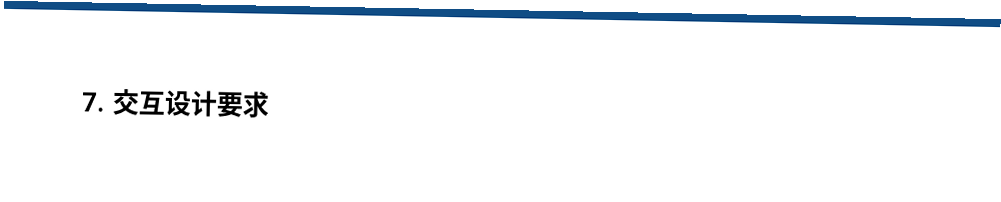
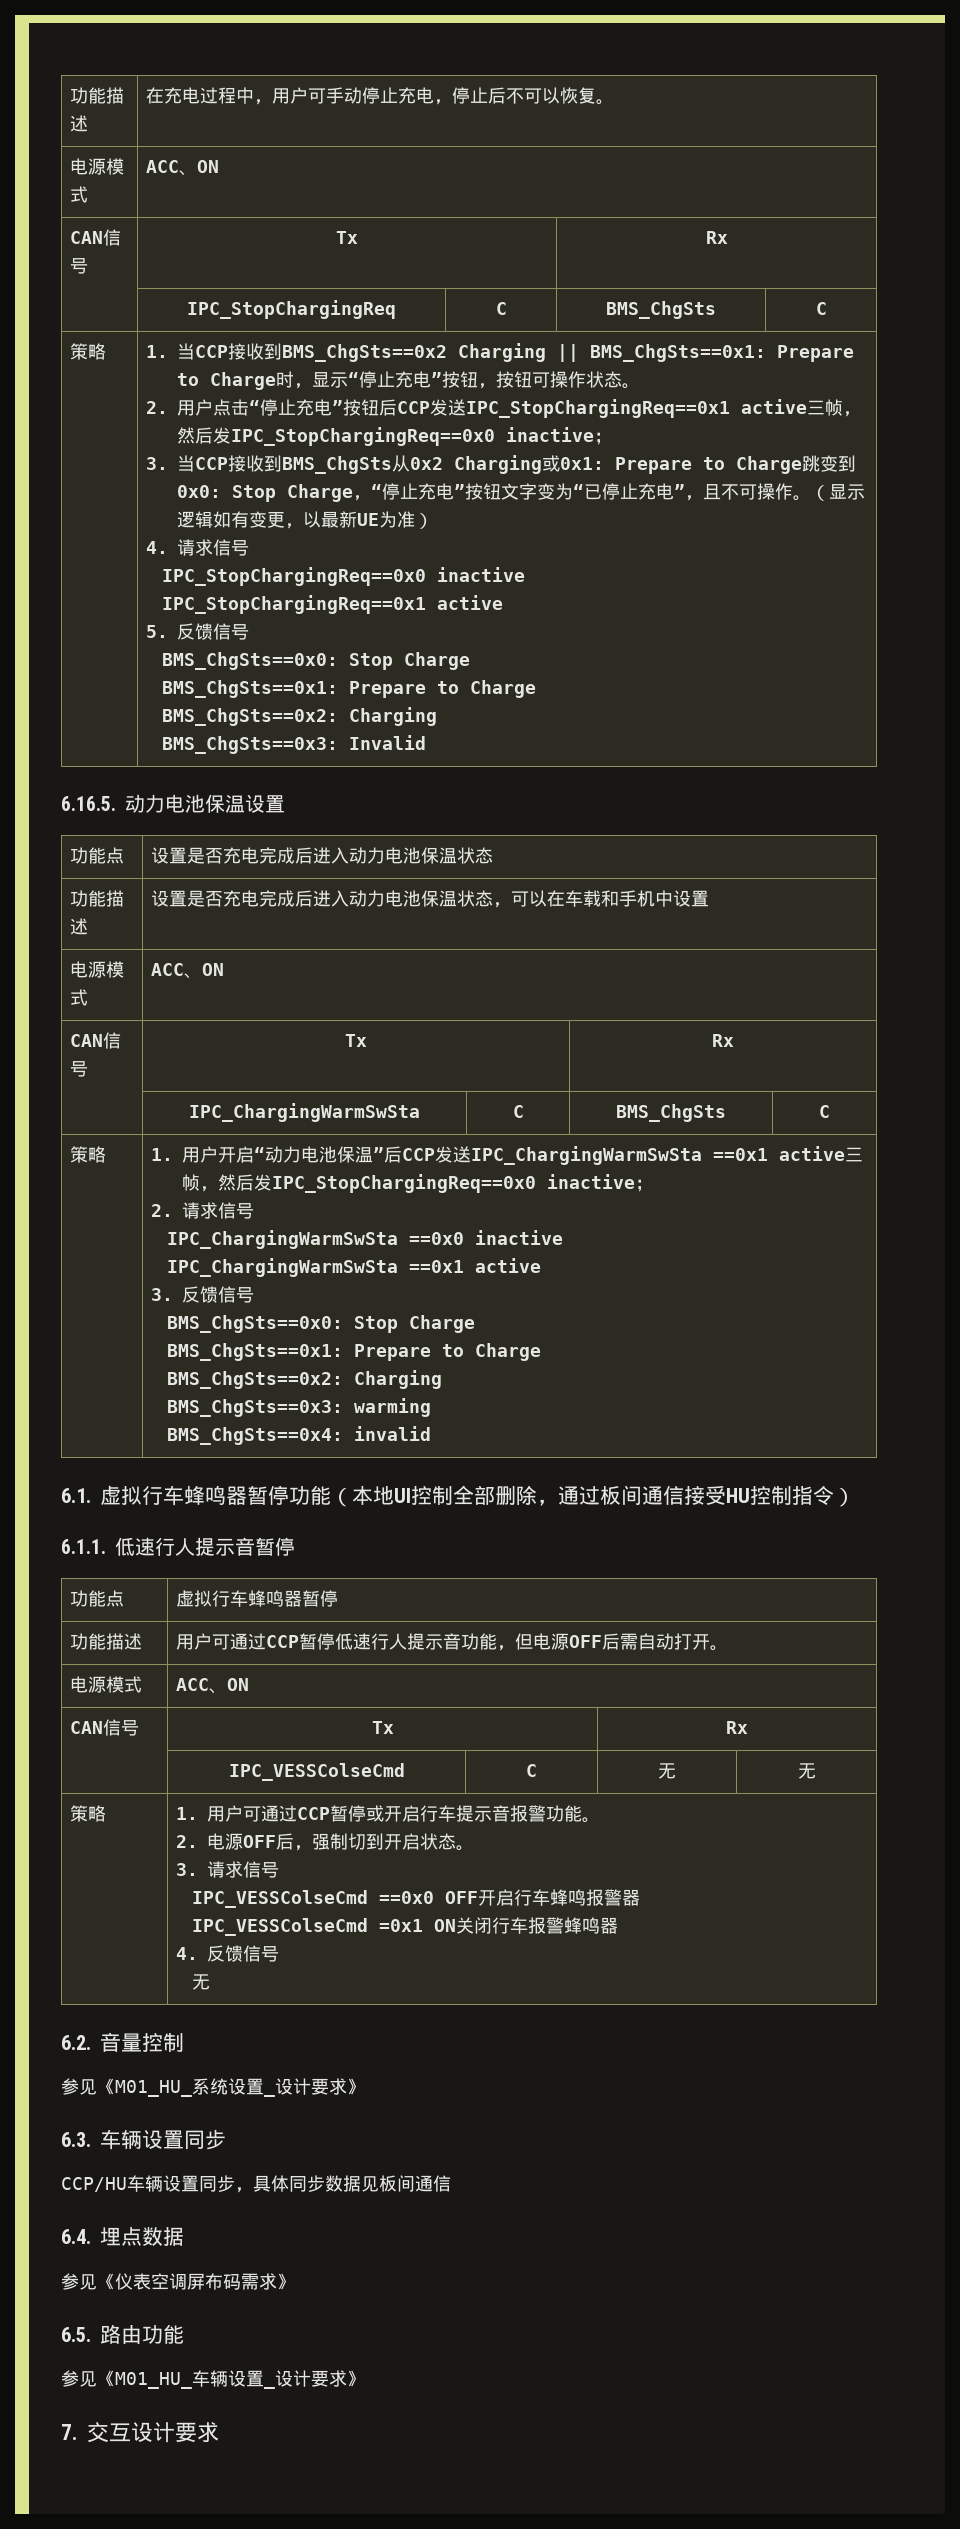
(81, 102) none -> [69,87,124,104] [69,115,88,132] [145,87,614,105] [69,158,124,175] [69,186,88,203] [145,160,219,176] [69,229,121,246] [69,258,88,274] [335,231,358,244] [705,231,728,244] [187,300,396,319] [495,302,507,315] [606,301,716,319] [815,302,827,315] [69,343,106,360] [145,343,854,362] [176,371,640,390] [145,399,861,418] [176,427,612,446] [145,455,856,474] [176,483,865,502] [176,511,433,529] [145,539,249,556] [161,567,525,586] [161,595,503,614] [145,623,249,640] [161,652,470,670] [161,680,536,698] [161,707,437,726] [161,735,426,754] [61,794,285,813] [69,847,124,864] [150,847,493,864] [69,890,124,907] [69,918,88,935] [150,890,709,908] [69,961,124,978] [69,989,88,1006] [150,963,224,979] [69,1032,121,1049] [69,1061,88,1077] [344,1034,367,1047] [712,1034,734,1047] [189,1103,420,1122] [512,1105,524,1118] [616,1104,726,1122] [819,1105,830,1118] [69,1146,106,1163] [150,1146,863,1165] [181,1174,653,1193] [150,1202,254,1219] [166,1230,563,1249] [166,1258,541,1277] [150,1286,254,1303] [166,1315,475,1333] [166,1343,541,1361] [166,1370,442,1389] [166,1398,431,1417] [166,1426,431,1445] [61,1485,855,1507] [61,1537,295,1556] [69,1590,124,1607] [175,1590,338,1607] [69,1633,142,1650] [175,1633,728,1651] [69,1676,142,1693] [175,1678,249,1694] [69,1719,139,1736] [371,1721,394,1734] [726,1721,748,1734] [228,1763,405,1781] [526,1764,537,1777] [658,1763,676,1779] [797,1763,816,1779] [69,1805,106,1822] [175,1805,600,1823] [175,1833,474,1851] [175,1861,279,1878] [191,1889,640,1908] [191,1917,618,1936] [175,1945,279,1962] [191,1974,210,1990] [61,2032,184,2052] [61,2078,365,2097] [61,2129,226,2150] [61,2175,451,2193] [61,2227,184,2246] [61,2273,295,2290] [61,2324,184,2344] [61,2370,365,2389] 功能描述 | 在充电过程中，用户可手动停止充电，停止后不可以恢复。 // 电源模式 | ACC、ON // CAN信号 | Tx | Rx // | IPC_StopChargingReq | C | BMS_ChgSts | C // 策略 | 1.当CCP接收到BMS_ChgSts==0x2 Charging || BMS_ChgSts==0x1: Prepare to Charge时，显示“停止充电”按钮，按钮可操作状态。 // 2.用户点击“停止充电”按钮后CCP发送IPC_StopChargingReq==0x1 active三帧，然后发IPC_StopChargingReq==0x0 inactive； // 3.当CCP接收到BMS_ChgSts从0x2 Charging或0x1: Prepare to Charge跳变到0x0: Stop Charge，“停止充电”按钮文字变为“已停止充电”，且不可操作。（显示逻辑如有变更，以最新UE为准） // 4.请求信号 // IPC_StopChargingReq==0x0 inactive // IPC_StopChargingReq==0x1 active // 5.反馈信号 // BMS_ChgSts==0x0: Stop Charge // BMS_ChgSts==0x1: Prepare to Charge // BMS_ChgSts==0x2: Charging // BMS_ChgSts==0x3: Invalid // 6.16.5.动力电池保温设置 // 功能点 | 设置是否充电完成后进入动力电池保温状态 // 功能描述 | 设置是否充电完成后进入动力电池保温状态，可以在车载和手机中设置 // 电源模式 | ACC、ON // CAN信号 | Tx | Rx // | IPC_ChargingWarmSwSta | C | BMS_ChgSts | C // 策略 | 1.用户开启“动力电池保温”后CCP发送IPC_ChargingWarmSwSta ==0x1 active三帧，然后发IPC_StopChargingReq==0x0 inactive； // 2.请求信号 // IPC_ChargingWarmSwSta ==0x0 inactive // IPC_ChargingWarmSwSta ==0x1 active // 3.反馈信号 // BMS_ChgSts==0x0: Stop Charge // BMS_ChgSts==0x1: Prepare to Charge // BMS_ChgSts==0x2: Charging // BMS_ChgSts==0x3: warming // BMS_ChgSts==0x4: invalid // 6.1.虚拟行车蜂鸣器暂停功能（本地UI控制全部删除，通过板间通信接受HU控制指令） // 6.1.1.低速行人提示音暂停 // 功能点 | 虚拟行车蜂鸣器暂停 // 功能描述 | 用户可通过CCP暂停低速行人提示音功能，但电源OFF后需自动打开。 // 电源模式 | ACC、ON // CAN信号 | Tx | Rx // | IPC_VESSColseCmd | C | 无 | 无 // 策略 | 1.用户可通过CCP暂停或开启行车提示音报警功能。 // 2.电源OFF后，强制切到开启状态。 // 3.请求信号 // IPC_VESSColseCmd ==0x0 OFF开启行车蜂鸣报警器 // IPC_VESSColseCmd =0x1 ON关闭行车报警蜂鸣器 // 4.反馈信号 // 无 // 6.2.音量控制 // 参见《M01_HU_系统设置_设计要求》 // 6.3.车辆设置同步 // CCP/HU车辆设置同步，具体同步数据见板间通信 // 6.4.埋点数据 // 参见《仪表空调屏布码需求》 // 6.5.路由功能 // 参见《M01_HU_车辆设置_设计要求》 //

